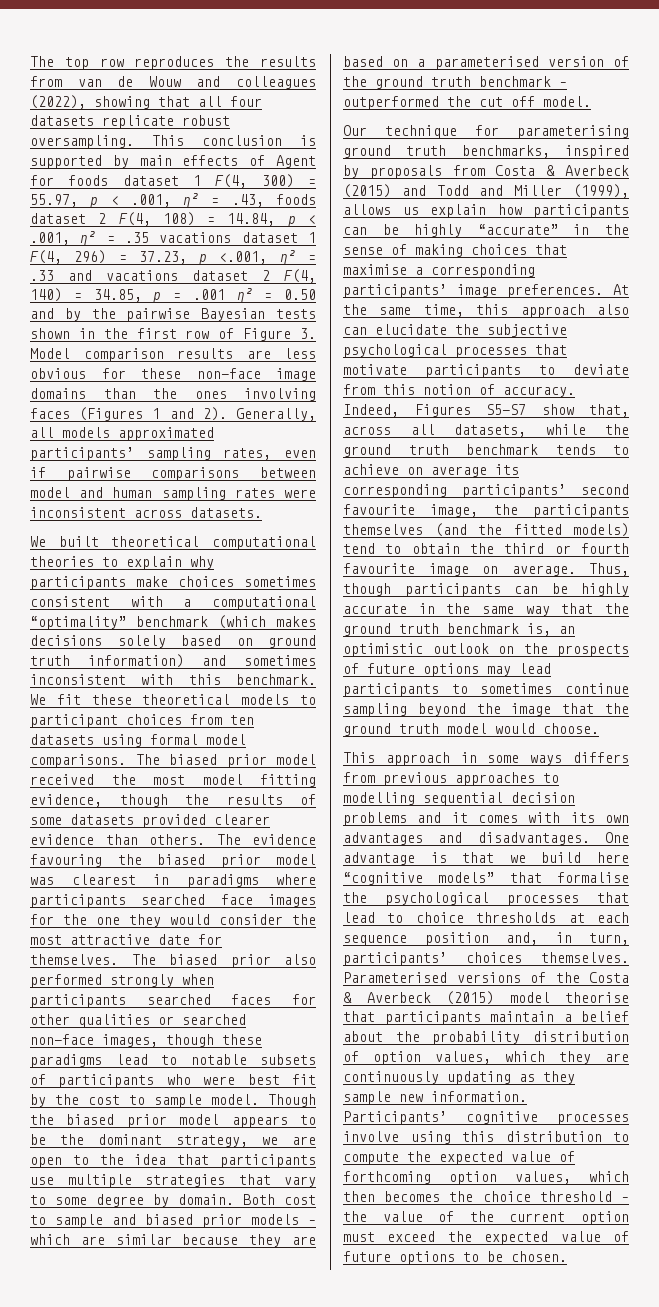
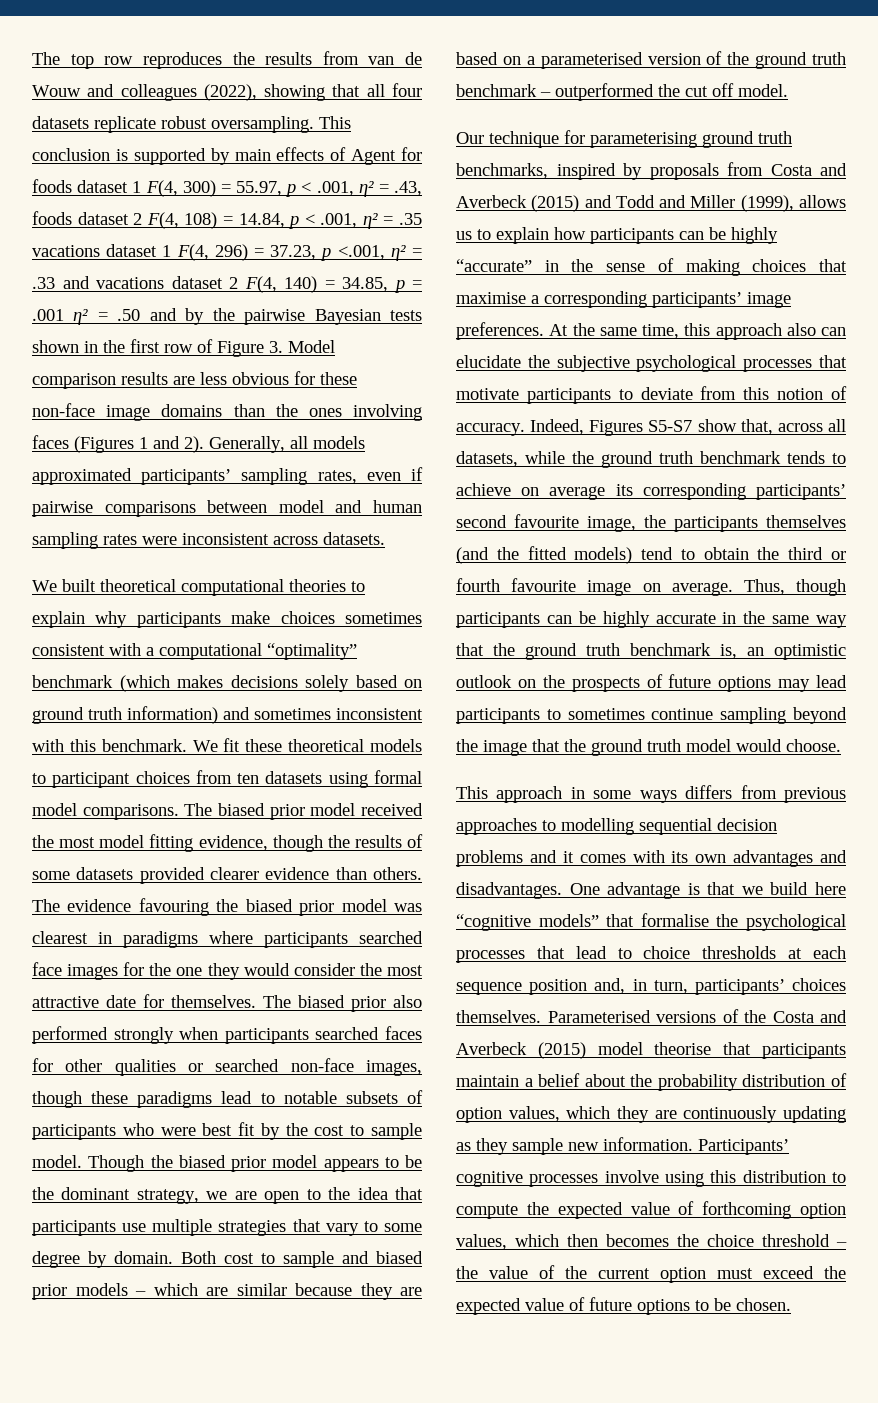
[284,289,316,300] 0.50 -> [117,309,141,321] .50
[546,165,556,176] & -> [820,163,847,176] and
(419, 211) none -> [477,229,491,240] to
[343,992,352,1003] & -> [820,1010,847,1023] and

